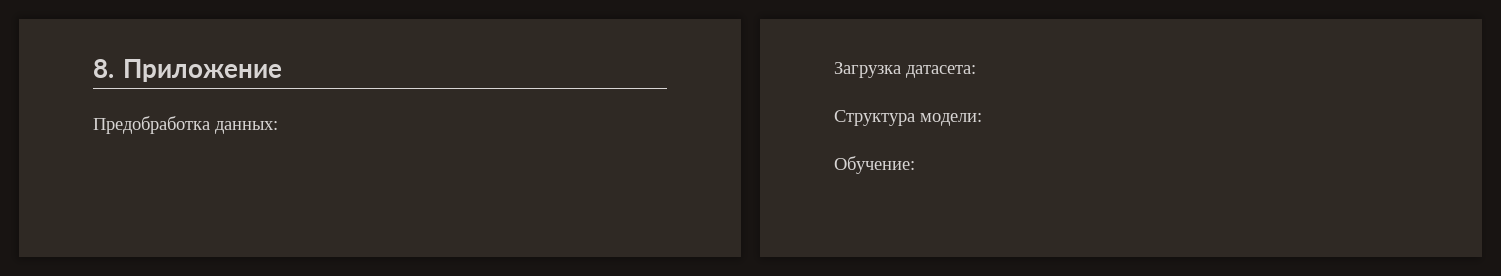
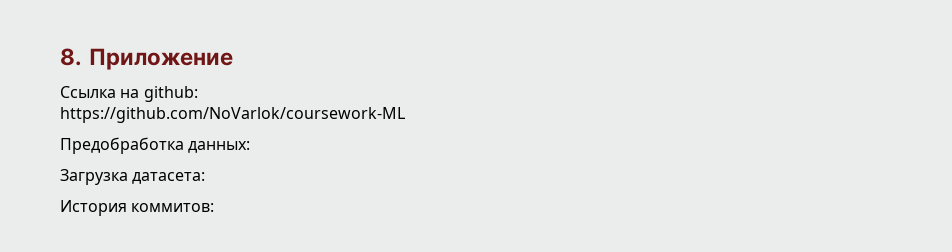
(283, 70) none -> [60,86,198,102] [60,107,405,123] // Ссылка на github: // https://github.com/NoVarlok/coursework-ML
[834,110,982,126] [834,156,915,174] Структура модели: // Обучение: -> [60,200,215,216] История коммитов:

